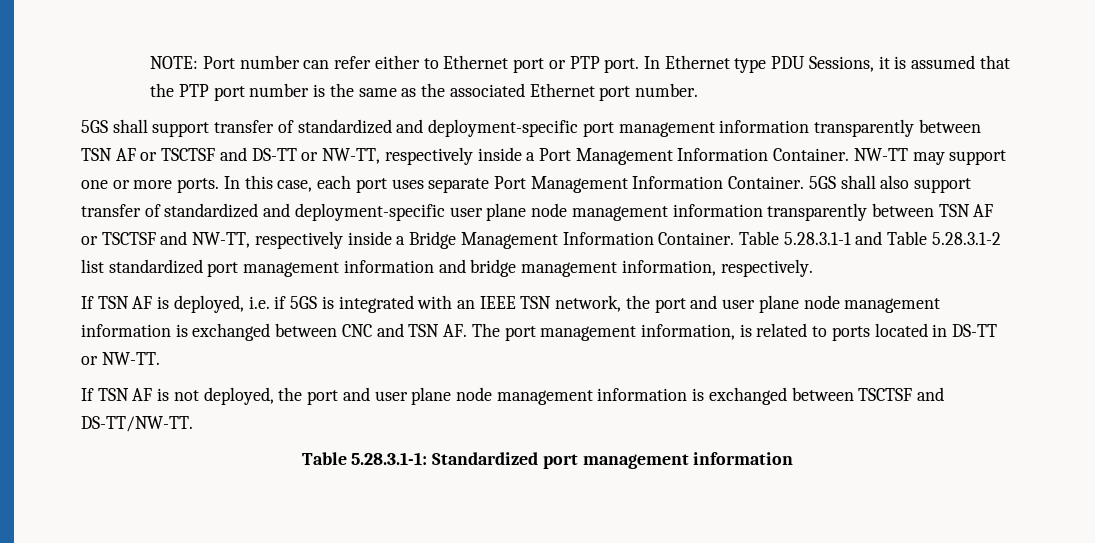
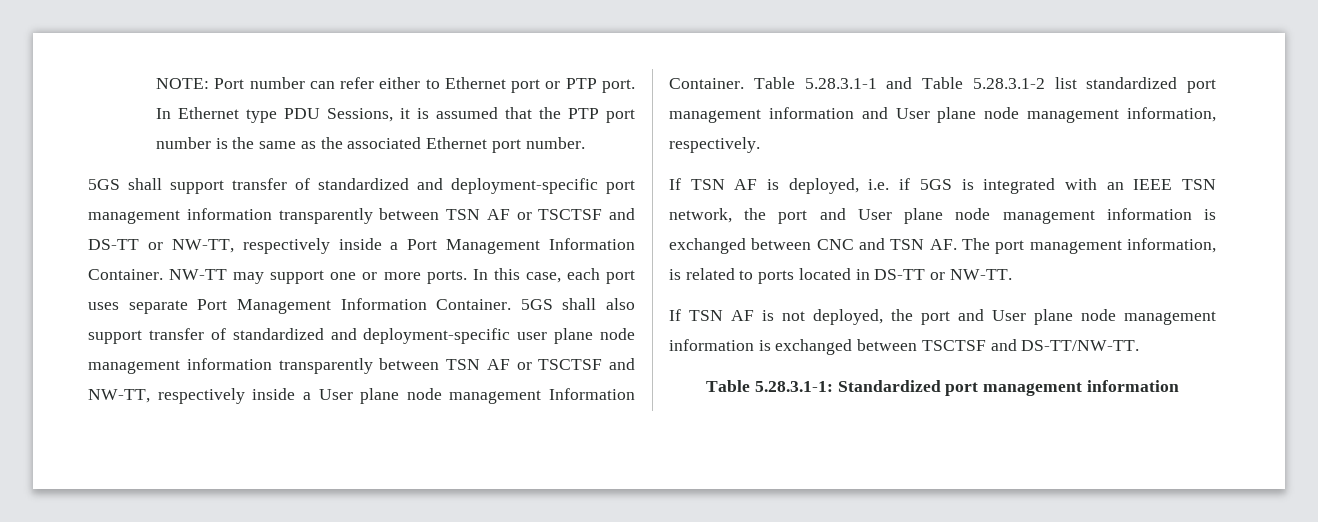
[409,231,558,249] Bridge Management -> [318,388,542,404] User plane node management
[470,259,517,277] bridge -> [895,107,1020,123] User plane node
[722,299,756,309] user -> [857,209,892,220] User
[374,391,408,401] user -> [992,310,1026,321] User

